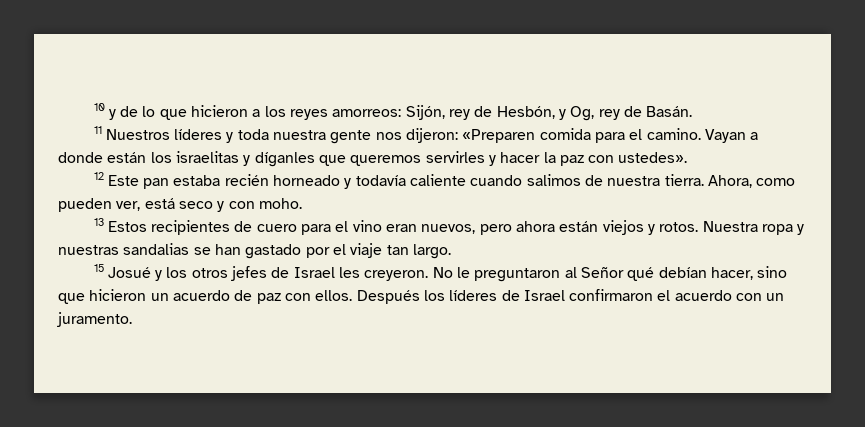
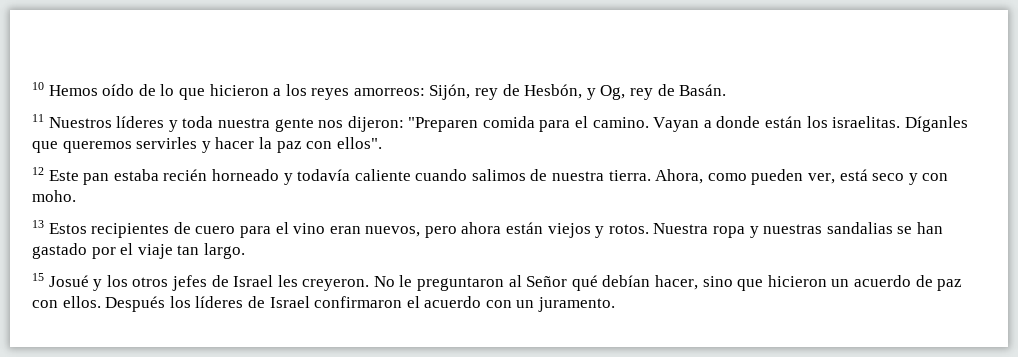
[108,109,116,120] y -> [48,84,135,96] Hemos oído
[462,129,536,143] «Preparen -> [408,117,479,132] "Preparen
[175,151,315,167] israelitas y díganles -> [832,116,968,132] israelitas. Díganles
[618,152,688,163] ustedes». -> [336,137,382,149] ellos".

